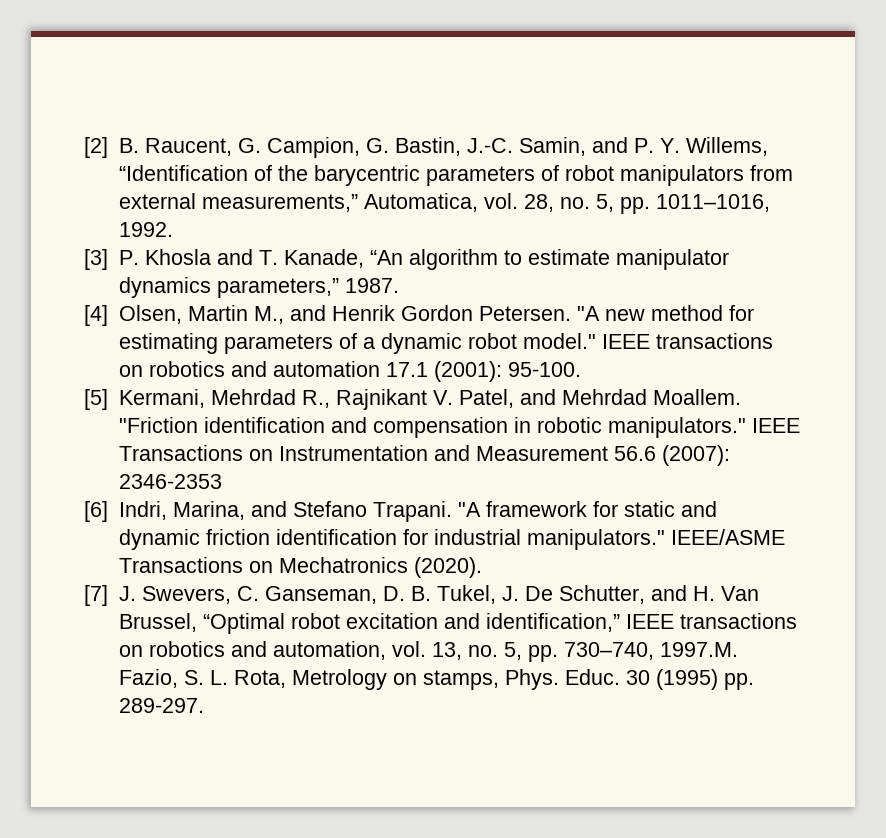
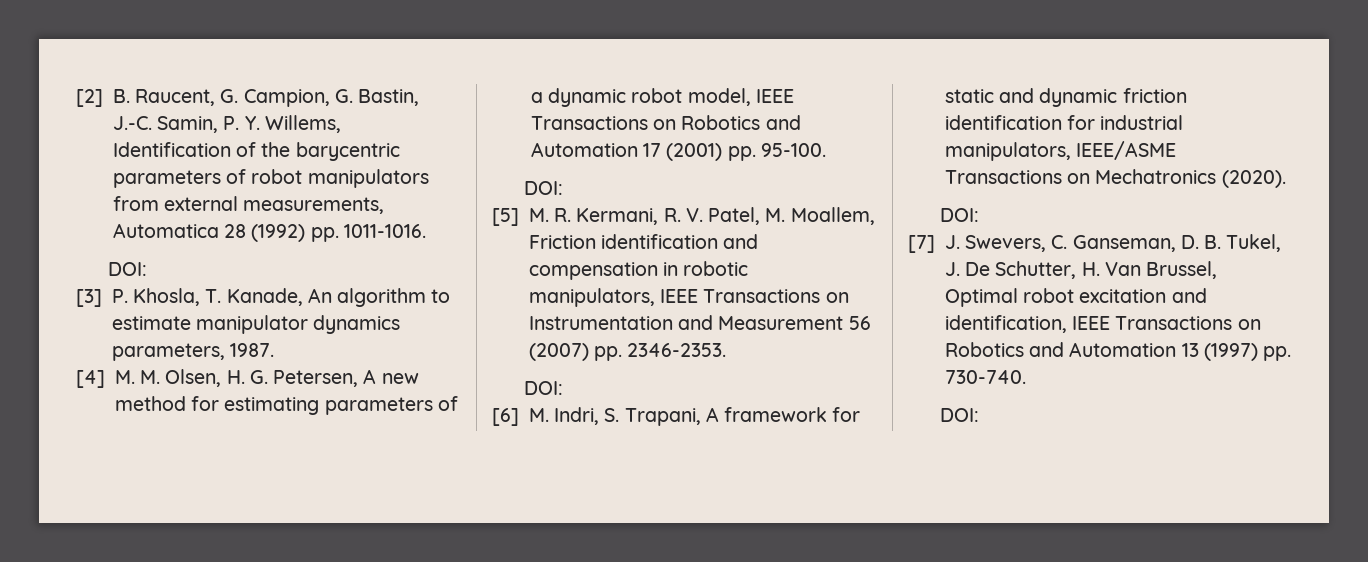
[591,137,628,153] and -> (219, 124) none
[118,165,248,181] “Identification -> [112,142,231,157] Identification
[201,193,770,214] [118,222,173,237] measurements,” Automatica, vol. 28, no. 5, pp. 1011–1016, 1992. -> [243,197,385,214] [112,223,426,242] [107,262,147,276] measurements, Automatica 28 (1992) pp. 1011-1016. // DOI:
[144,249,253,265] Khosla and -> [133,288,201,306] Khosla,
[369,250,403,265] “An -> [307,288,332,303] An
[216,278,339,298] parameters,” -> [111,343,225,361] parameters,
[118,305,600,324] Olsen, Martin M., and Henrik Gordon Petersen. "A -> [114,369,377,387] M. M. Olsen, H. G. Petersen, A
[522,333,773,349] [118,361,502,382] model." IEEE transactions on robotics and automation 17.1 (2001): -> [687,88,794,106] [530,115,801,130] [530,142,756,161] model, IEEE Transactions on Robotics and Automation 17 (2001) pp.
(581, 369) none -> [523,181,563,195] // DOI:
[118,389,741,410] [118,417,198,433] Kermani, Mehrdad R., Rajnikant V. Patel, and Mehrdad Moallem. "Friction -> [528,207,875,225] [528,235,596,249] M. R. Kermani, R. V. Patel, M. Moallem, Friction
[607,417,746,438] manipulators." -> [528,288,655,307] manipulators,
[613,445,730,466] [118,474,222,489] [84,501,481,522] 56.6 (2007): 2346-2353 // [6] Indri, Marina, and Stefano Trapani. "A -> [848,316,871,330] [528,343,727,361] [523,381,563,395] [492,407,719,426] 56 (2007) pp. 2346-2353. // DOI: // [6] M. Indri, S. Trapani, A
[526,529,665,550] manipulators." -> [944,142,1071,161] manipulators,
(482, 567) none -> [939,208,979,222] // DOI:
[650,585,687,601] and -> (1077, 270) none
[202,613,285,634] “Optimal -> [944,288,1018,307] Optimal
[485,613,797,632] [118,641,738,662] [118,669,754,690] [118,698,204,713] identification,” IEEE transactions on robotics and automation, vol. 13, no. 5, pp. 730–740, 1997.M. Fazio, S. L. Rota, Metrology on stamps, Phys. Educ. 30 (1995) pp. 289-297. -> [944,315,1261,333] [944,342,1292,361] [944,370,1026,384] [939,408,979,422] identification, IEEE Transactions on Robotics and Automation 13 (1997) pp. 730-740. // DOI:

